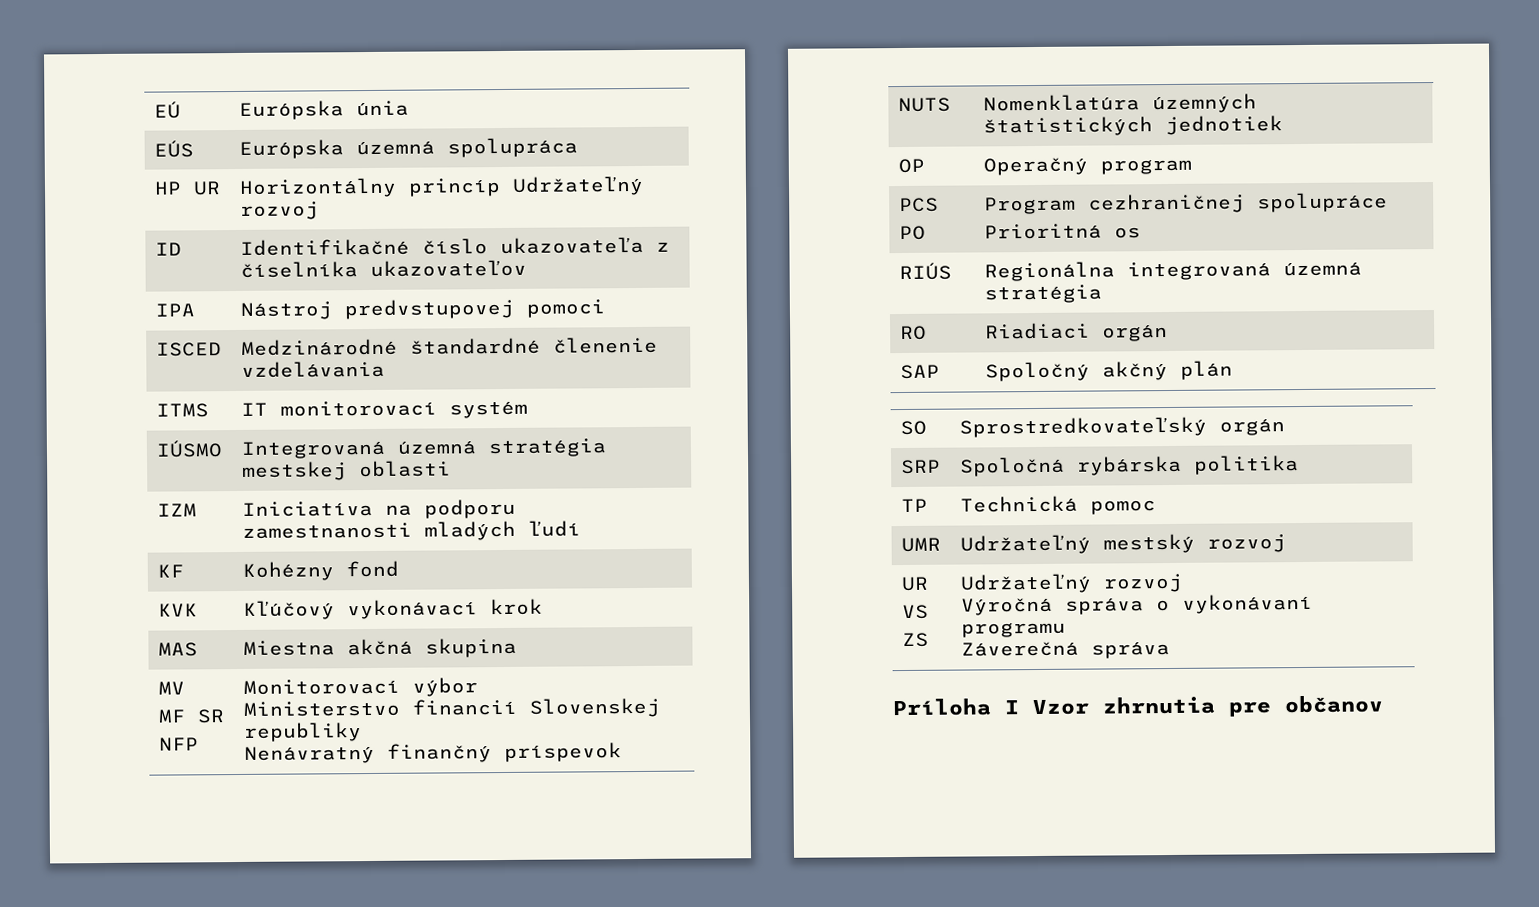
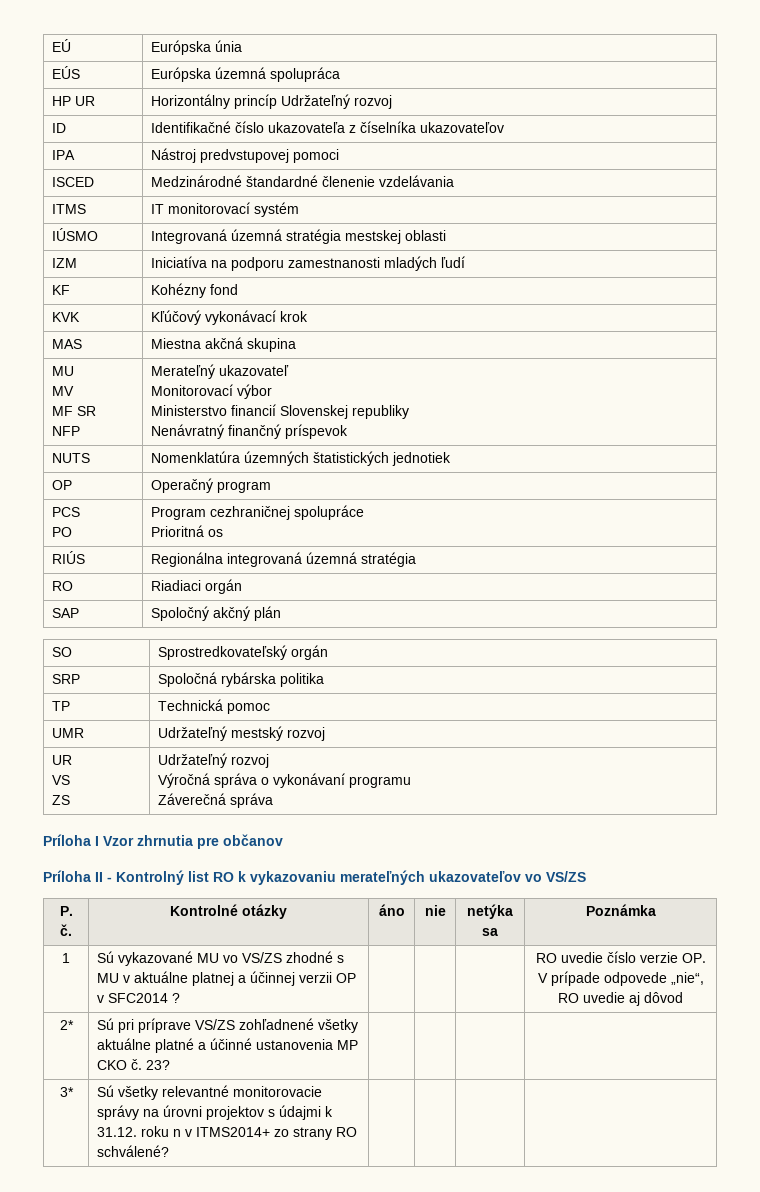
(517, 647) none -> [52,366,75,376] MU //
(199, 744) none -> [151,364,290,379] Merateľný ukazovateľ //
(1383, 704) none -> [43,870,586,885] [59,906,73,916] [60,924,72,936] [170,904,287,919] [378,904,405,916] [424,905,446,916] [467,904,513,919] [482,928,498,936] [585,904,656,916] [62,953,70,963] [97,951,345,966] [97,971,357,986] [97,993,181,1003] [535,951,706,963] [537,971,704,986] [558,992,683,1006] [59,1020,74,1030] [97,1018,359,1033] [97,1038,359,1053] [97,1059,171,1070] [59,1087,74,1097] [97,1085,323,1100] [97,1105,334,1120] [97,1126,358,1140] [97,1145,170,1157] // Príloha II - Kontrolný list RO k vykazovaniu merateľných ukazovateľov vo VS/ZS // P. č. | Kontrolné otázky | áno | nie | netýka sa | Poznámka // 1 | Sú vykazované MU vo VS/ZS zhodné s MU v aktuálne platnej a účinnej verzii OP v SFC2014 ? | | | | RO uvedie číslo verzie OP. V prípade odpovede „nie“, RO uvedie aj dôvod // 2* | Sú pri príprave VS/ZS zohľadnené všetky aktuálne platné a účinné ustanovenia MP CKO č. 23? | | | | // 3* | Sú všetky relevantné monitorovacie správy na úrovni projektov s údajmi k 31.12. roku n v ITMS2014+ zo strany RO schválené? | | | |

